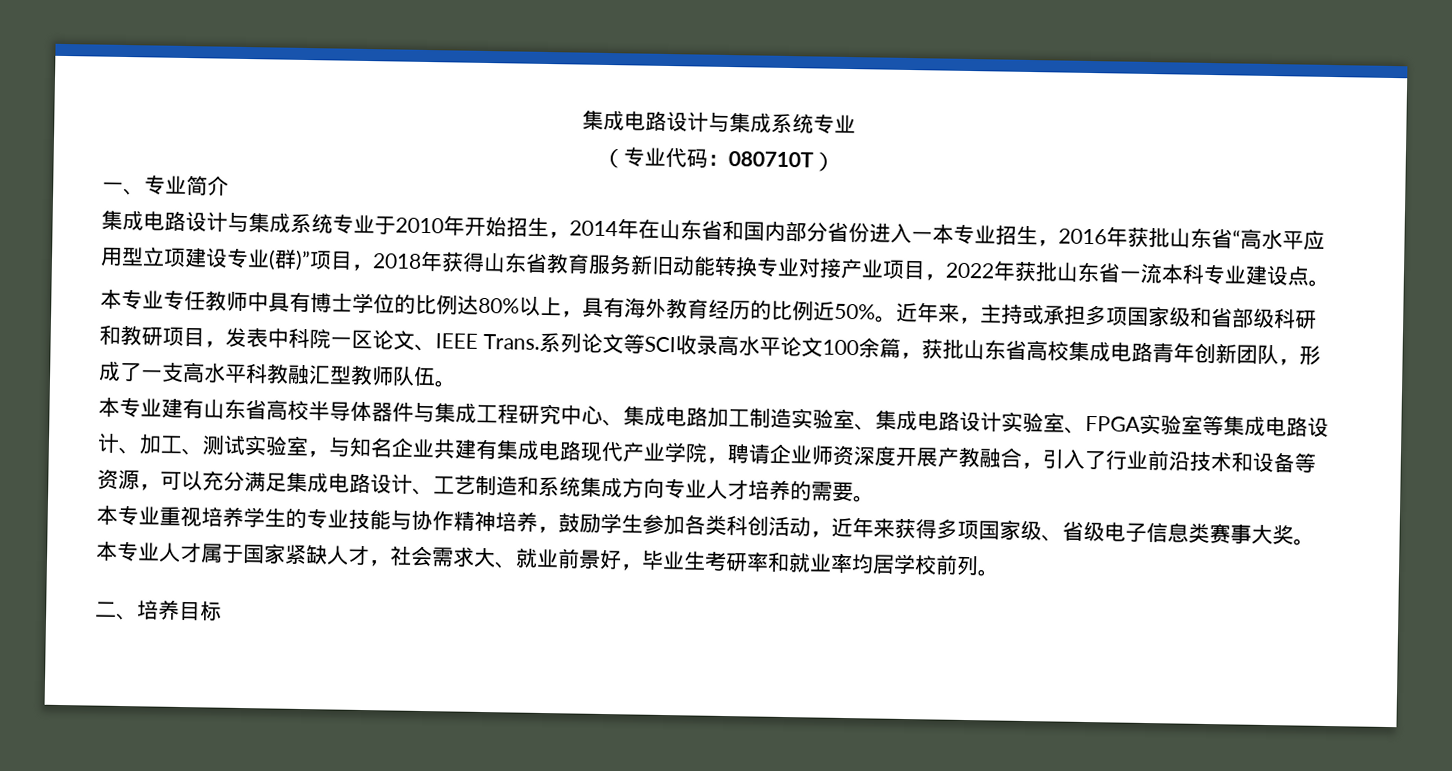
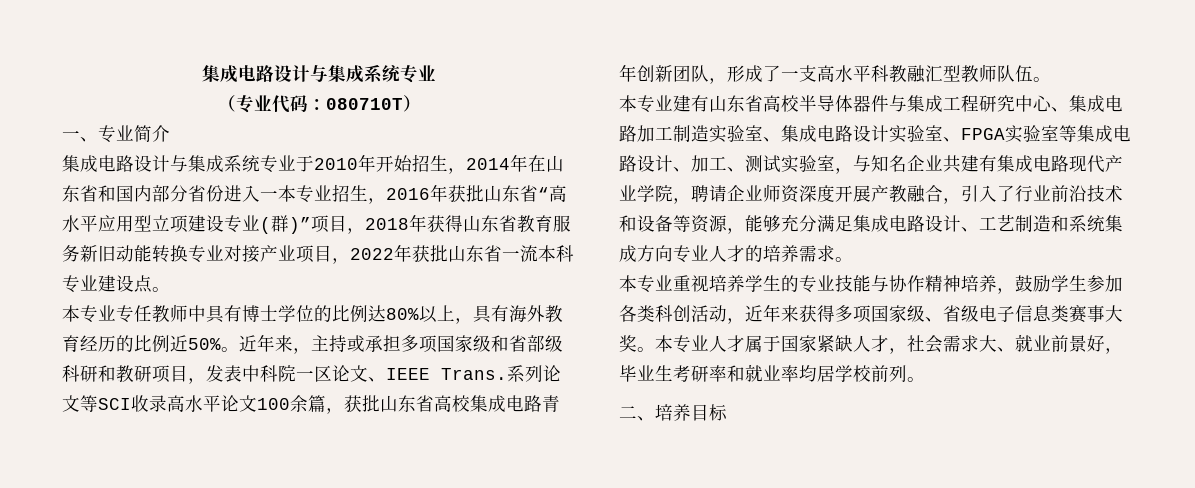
[160,470,203,491] 可以 -> [745,215,781,232] 能够
[748,479,854,502] 培养的需要 -> [745,245,835,262] 的培养需求

